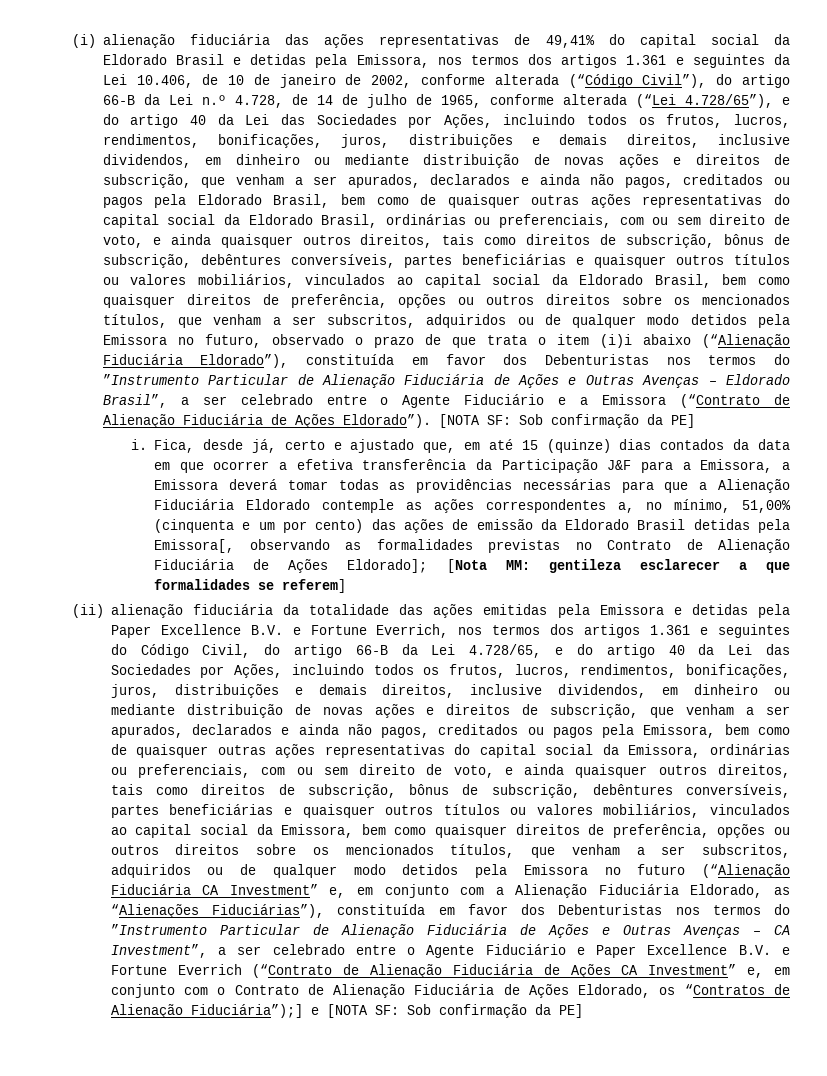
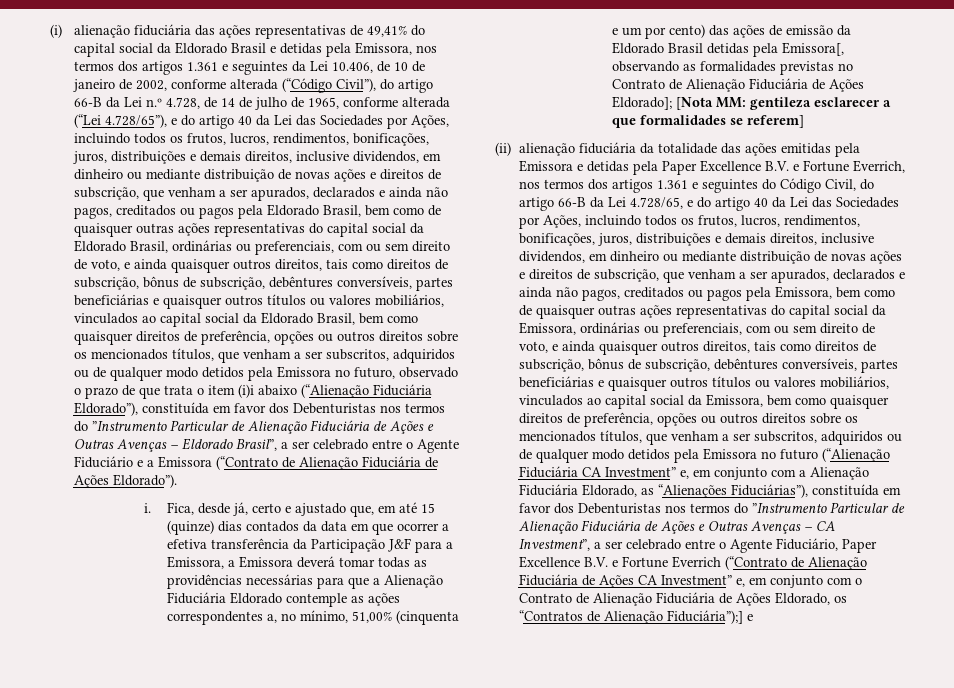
[438,414,695,428] [NOTA SF: Sob confirmação da PE] -> (177, 481) none
[485,944,585,955] Fiduciário e -> [775,538,838,551] Fiduciário,
[326,1004,583,1018] [NOTA SF: Sob confirmação da PE] -> (753, 617) none

